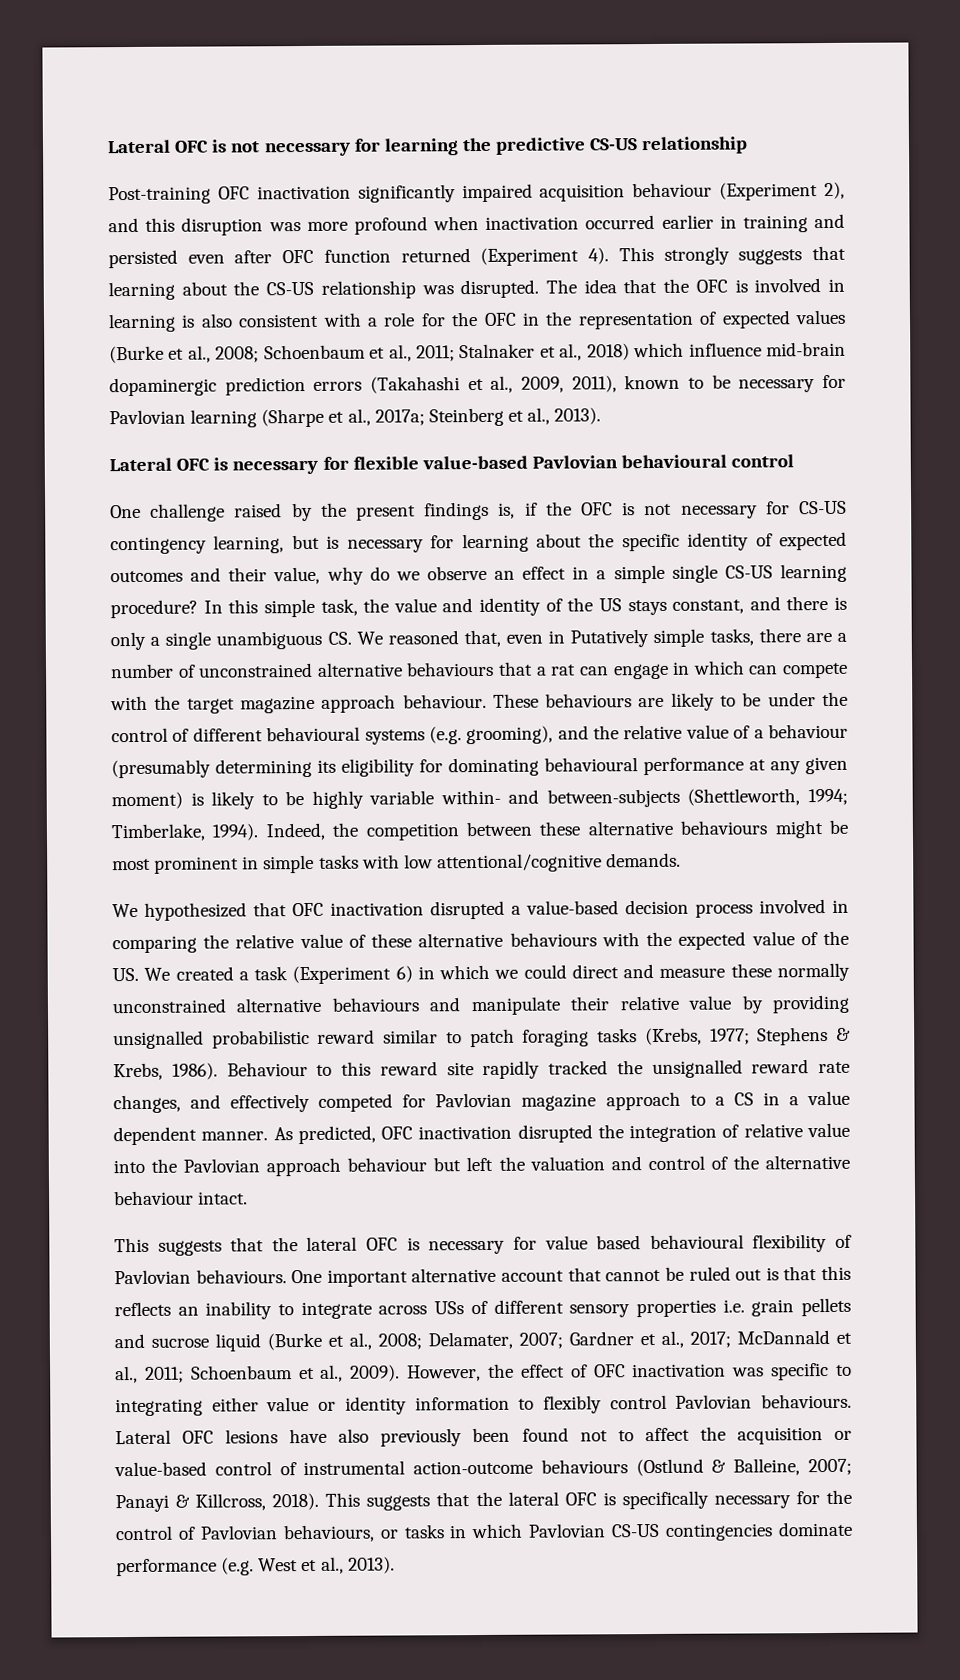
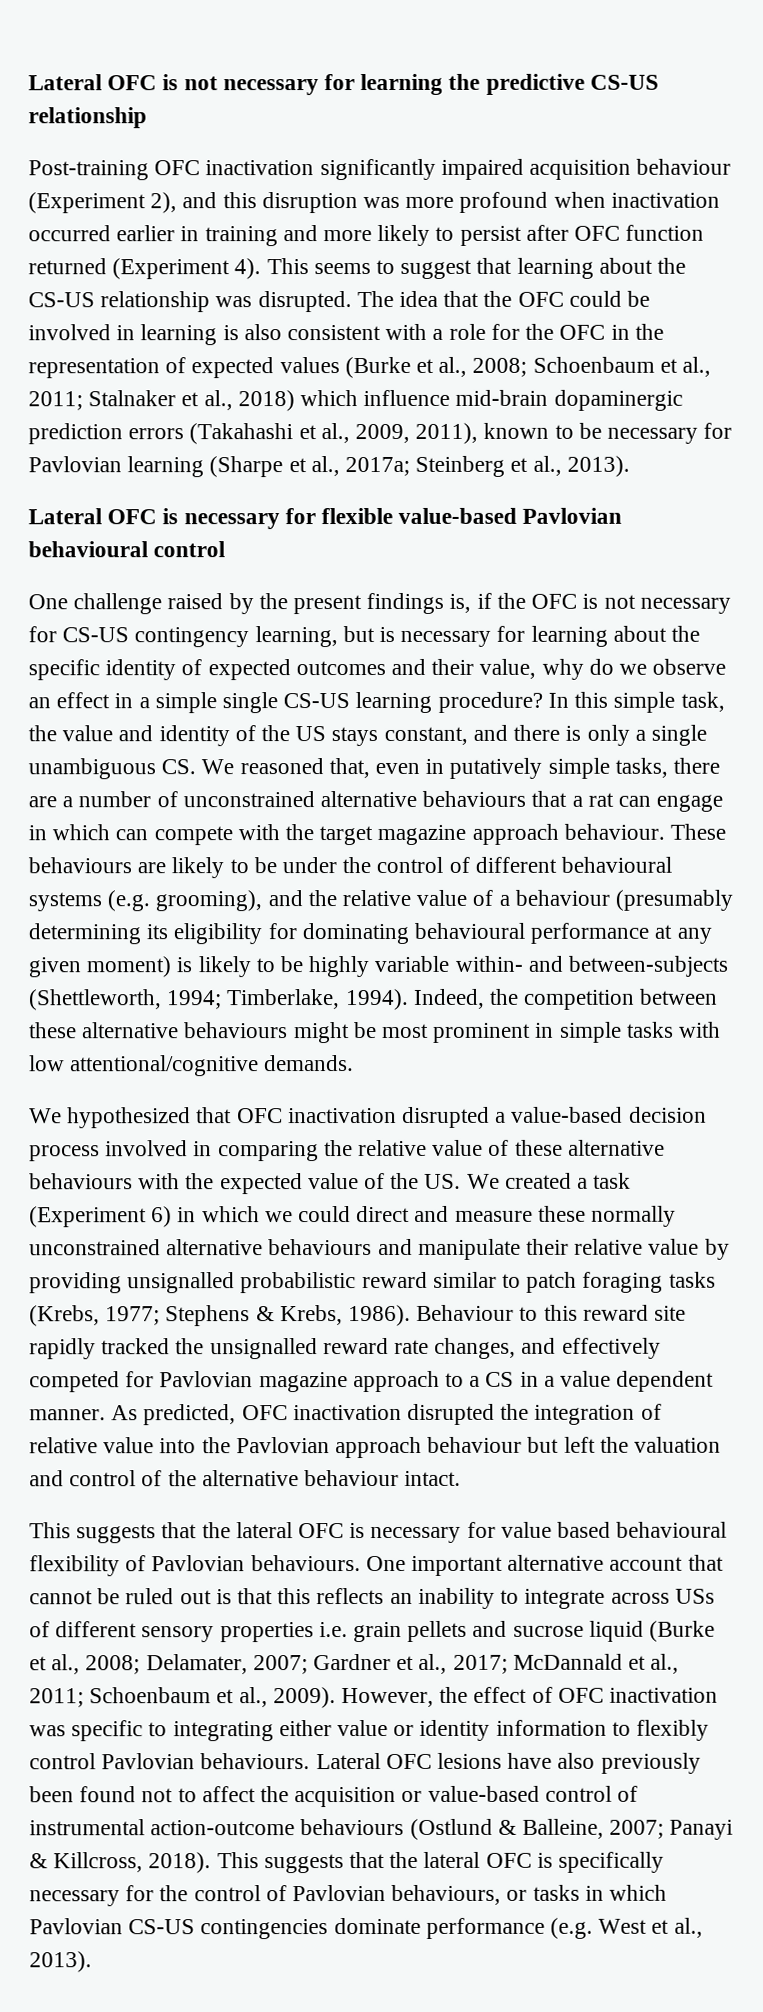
[108,249,225,269] persisted even -> [323,224,522,247] more likely to persist
[663,246,803,265] strongly suggests -> [313,259,473,279] seems to suggest
[734,279,748,293] is -> [568,290,651,307] could be
[570,629,650,648] Putatively -> [449,757,543,779] putatively

